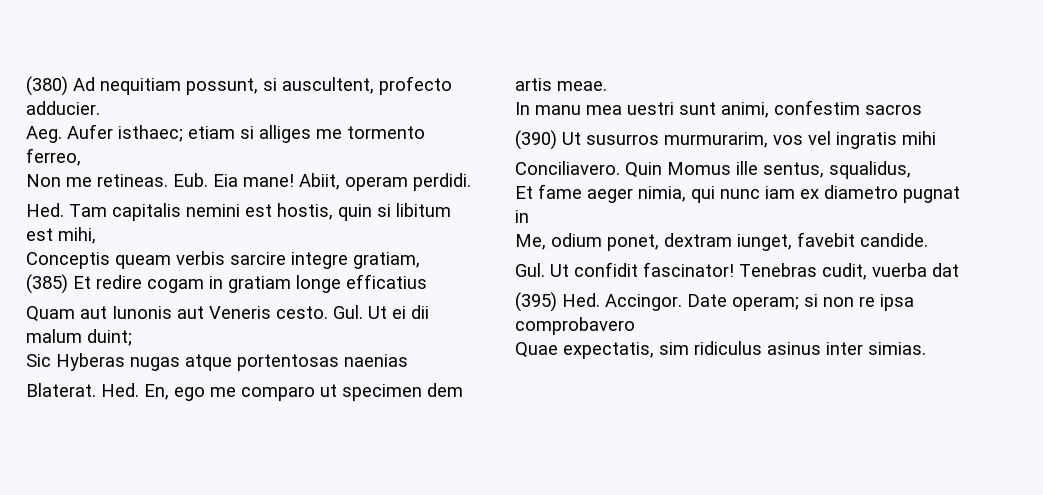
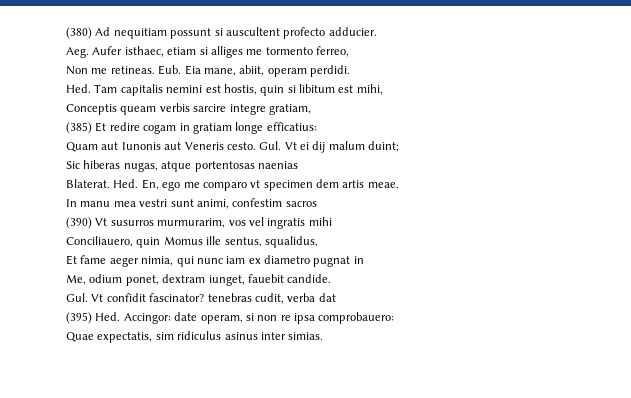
[186,77,374,95] possunt, si auscultent, -> [170,27,280,39] possunt si auscultent
[118,125,183,142] isthaec; -> [124,46,164,57] isthaec,
[243,173,340,190] mane! Abiit, -> [203,65,265,76] mane, abiit,
[346,274,427,289] efficatius -> [266,122,317,131] efficatius:
[368,305,429,319] Ut ei dii -> [284,141,326,153] Vt ei dij
[56,353,180,371] Hyberas nugas -> [83,160,158,172] hiberas nugas,
[320,384,337,397] ut -> [250,180,261,188] vt
[627,102,674,115] uestri -> [139,199,168,207] vestri
[562,132,581,145] Ut -> [95,218,108,226] Vt
[515,161,662,178] Conciliavero. Quin -> [66,236,161,248] Conciliauero, quin
[797,232,855,247] favebit -> [247,274,284,283] fauebit
[550,262,927,280] Ut confidit fascinator! Tenebras cudit, vuerba -> [91,293,316,304] Vt confidit fascinator? tenebras cudit, verba
[605,294,799,311] Accingor. Date operam; -> [123,312,243,324] Accingor: date operam,
[515,317,635,335] comprobavero -> [318,312,395,324] comprobauero:

